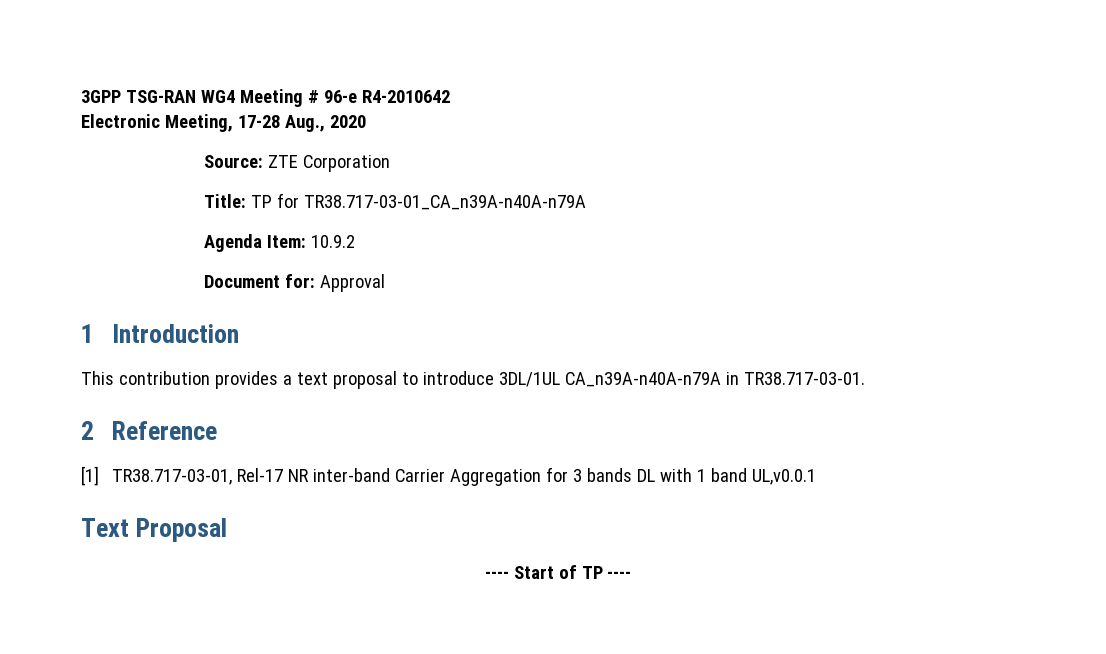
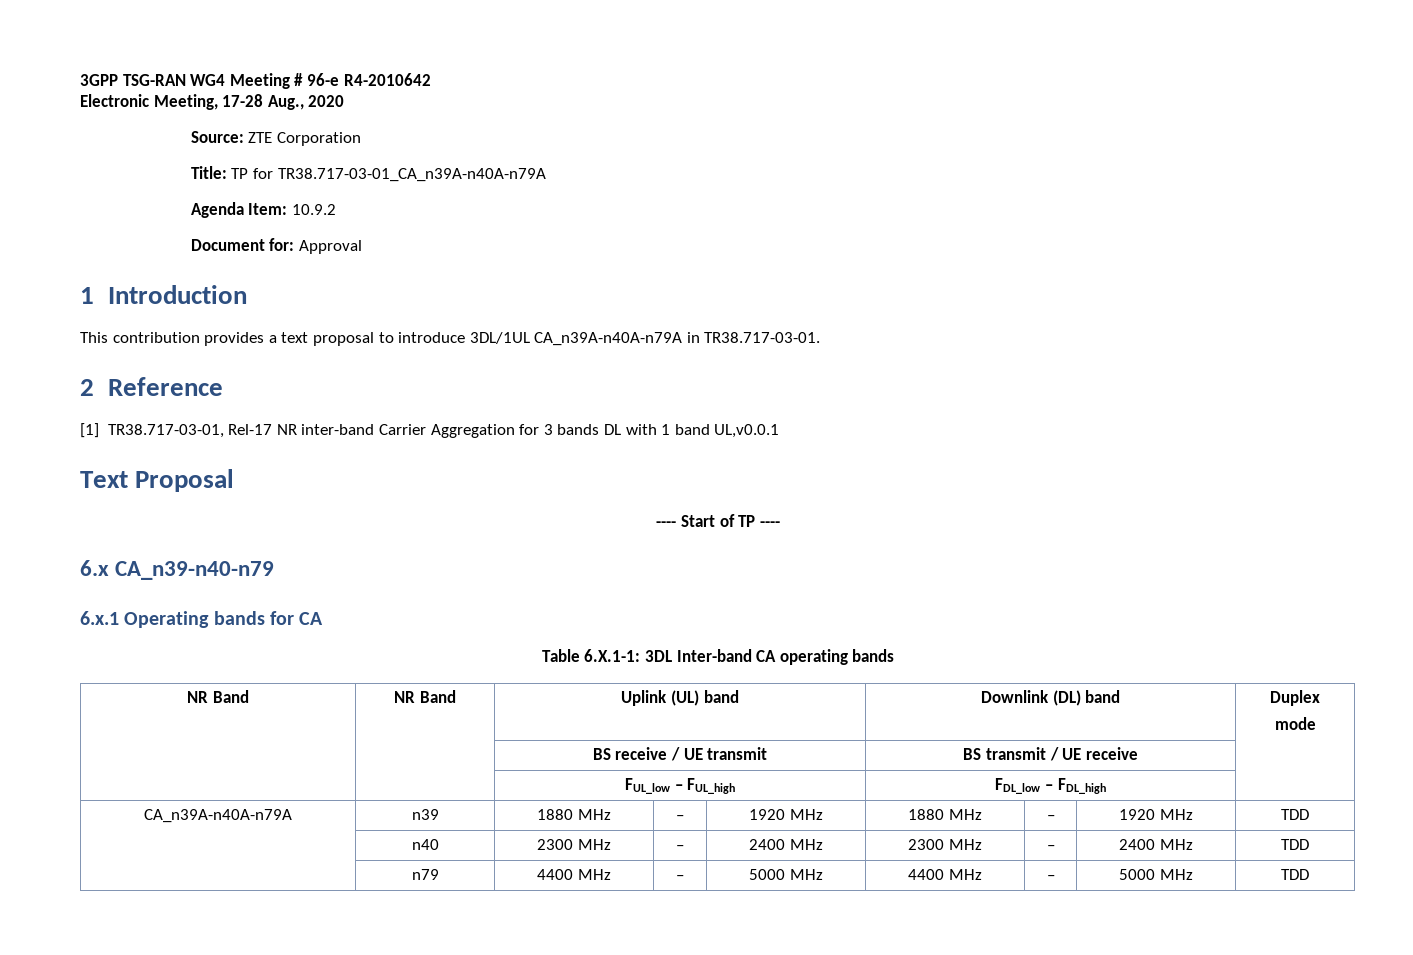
(632, 575) none -> [80,560,275,580] [80,611,324,628] [541,649,895,665] [187,690,249,703] [394,690,456,703] [621,690,739,706] [980,690,1121,706] [1270,690,1320,706] [1274,717,1316,730] [592,747,768,761] [963,747,1138,761] [624,778,736,794] [995,778,1106,794] [144,809,292,823] [411,809,439,820] [537,809,611,820] [676,815,684,820] [749,809,823,820] [908,809,982,820] [1046,815,1055,820] [1119,809,1193,820] [1281,809,1309,820] [411,839,439,850] [537,839,611,850] [676,845,684,850] [749,839,823,850] [908,839,982,850] [1046,845,1055,850] [1119,839,1193,850] [1281,839,1309,850] [411,869,439,880] [537,869,611,880] [676,875,684,880] [749,869,823,880] [908,869,982,880] [1046,875,1055,880] [1119,869,1193,880] [1281,869,1309,880] // 6.x CA_n39-n40-n79 // 6.x.1 Operating bands for CA // Table 6.X.1-1: 3DL Inter-band CA operating bands // NR Band | NR Band | Uplink (UL) band | Downlink (DL) band | Duplex // mode // | | BS receive / UE transmit | BS transmit / UE receive | // | | FUL_low – FUL_high | FDL_low – FDL_high | // CA_n39A-n40A-n79A | n39 | 1880 MHz | – | 1920 MHz | 1880 MHz | – | 1920 MHz | TDD // | n40 | 2300 MHz | – | 2400 MHz | 2300 MHz | – | 2400 MHz | TDD // | n79 | 4400 MHz | – | 5000 MHz | 4400 MHz | – | 5000 MHz | TDD

